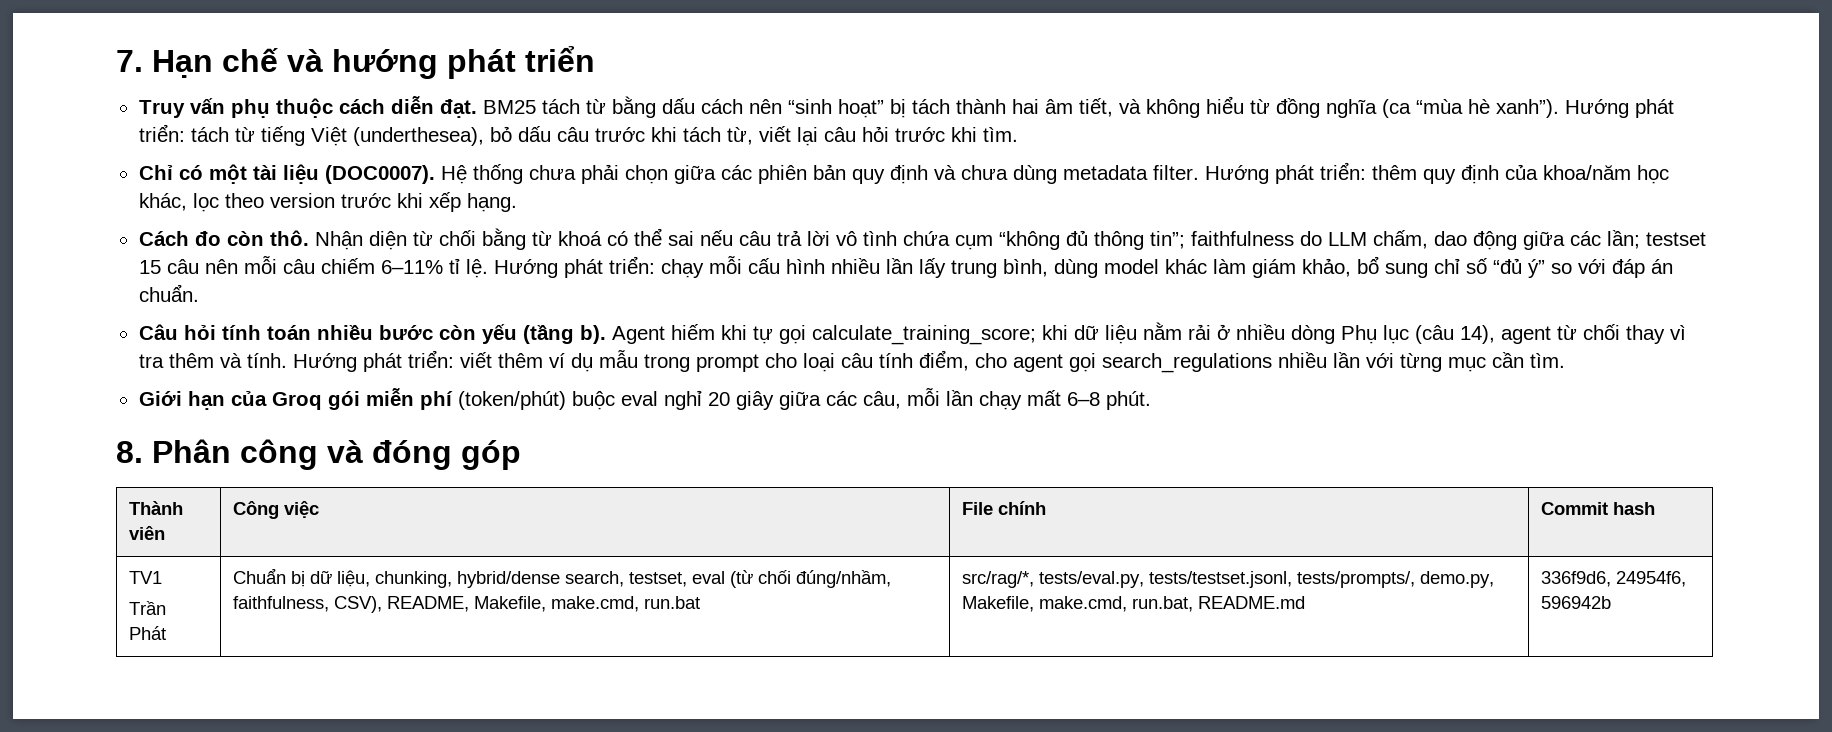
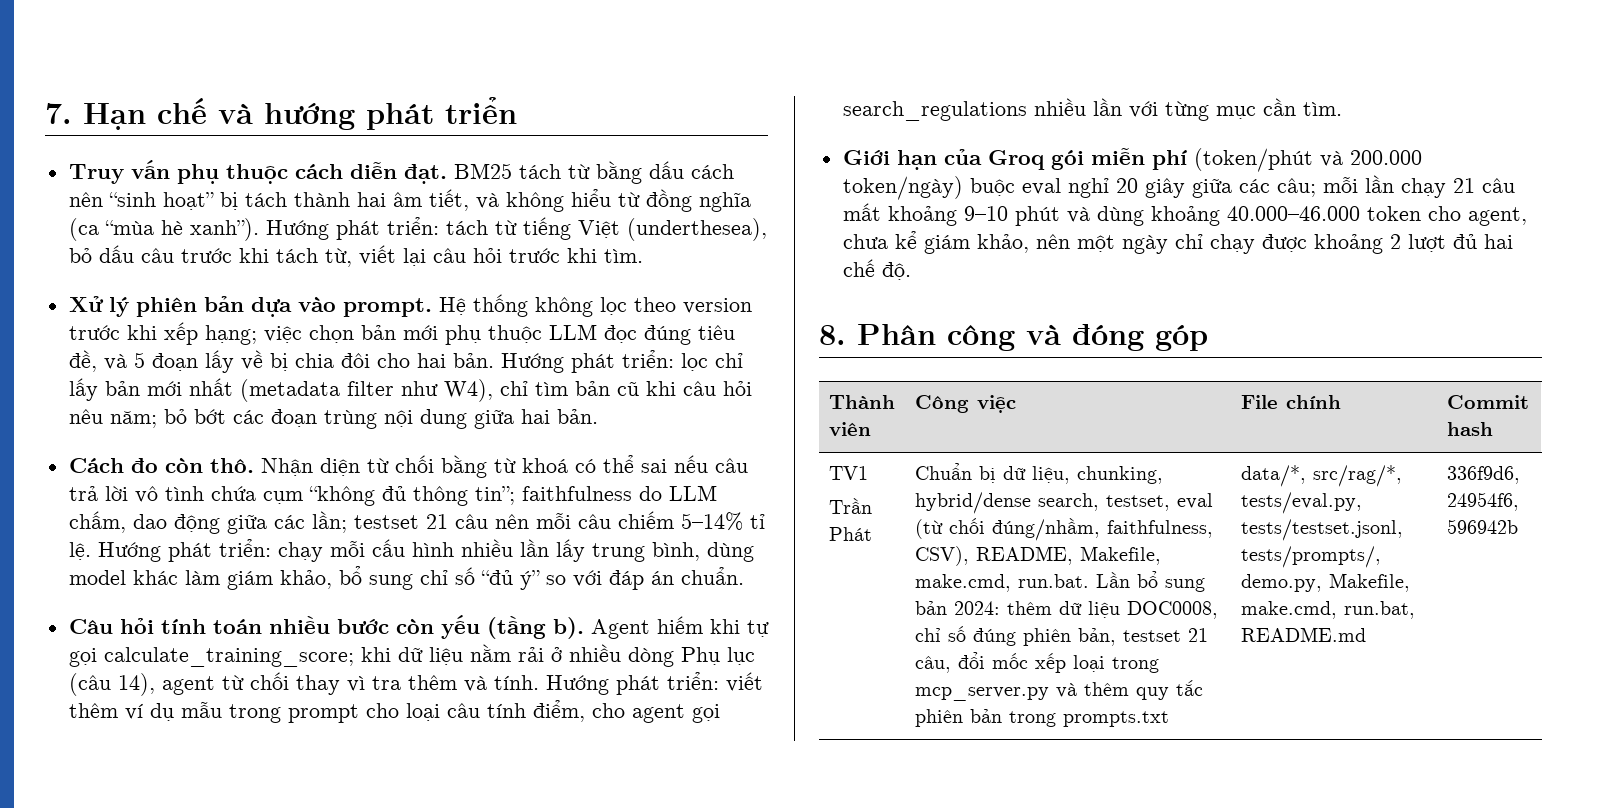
[138,162,1669,184] [138,193,187,211] Chỉ có một tài liệu (DOC0007). Hệ thống chưa phải chọn giữa các phiên bản quy định và chưa dùng metadata filter. Hướng phát triển: thêm quy định của khoa/năm học khác, -> [68,294,593,317] Xử lý phiên bản dựa vào prompt. Hệ thống không
[466,193,517,212] hạng. -> [204,324,735,345] [68,350,743,373] [68,378,752,402] [68,409,598,429] hạng; việc chọn bản mới phụ thuộc LLM đọc đúng tiêu đề, và 5 đoạn lấy về bị chia đôi cho hai bản. Hướng phát triển: lọc chỉ lấy bản mới nhất (metadata filter như W4), chỉ tìm bản cũ khi câu hỏi nêu năm; bỏ bớt các đoạn trùng nội dung giữa hai bản.
[138,260,161,274] 15 -> [425,514,448,529] 21
[380,260,443,274] 6–11% -> [680,512,743,531] 5–14%
[457,391,566,410] (token/phút) -> [1193,148,1422,172] [842,176,963,200] (token/phút và 200.000 token/ngày)
[862,391,901,409] câu, -> [1276,178,1316,197] câu;
[1026,390,1151,410] mất 6–8 phút. -> [1452,178,1515,193] [842,203,1527,226] [842,231,1513,254] [842,259,911,280] 21 câu mất khoảng 9–10 phút và dùng khoảng 40.000–46.000 token cho agent, chưa kể giám khảo, nên một ngày chỉ chạy được khoảng 2 lượt đủ hai chế độ.
[644,596,701,609] run.bat | -> [1017,571,1205,592] [914,601,1218,619] [914,626,1208,646] [914,652,1159,673] [914,680,1203,701] [914,709,1169,727] [1240,465,1306,487] run.bat. Lần bổ sung bản 2024: thêm dữ liệu DOC0008, chỉ số đúng phiên bản, testset 21 câu, đổi mốc xếp loại trong mcp_server.py và thêm quy tắc phiên bản trong prompts.txt | data/*,

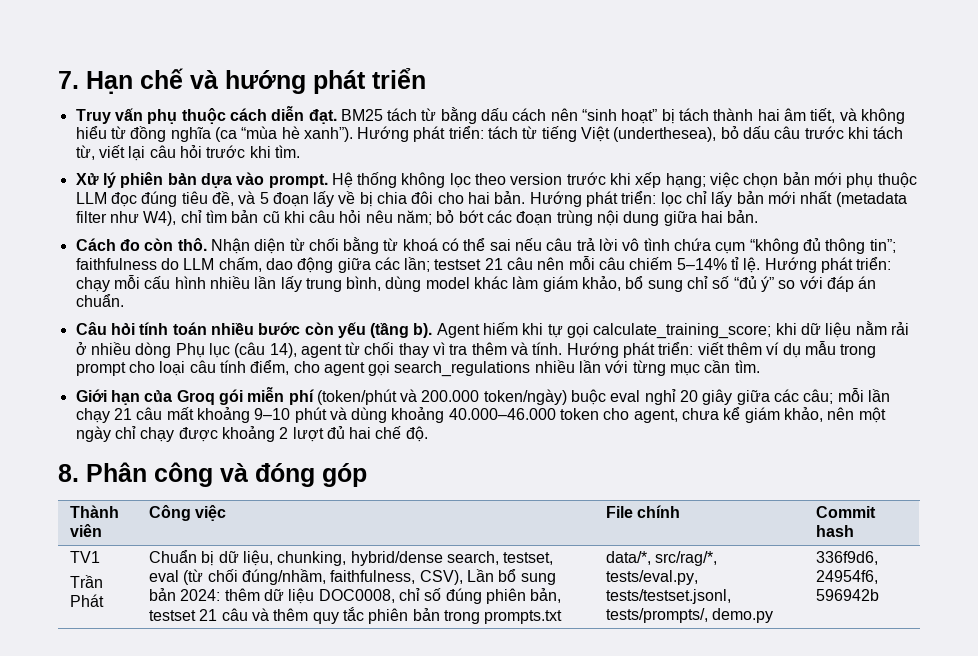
[975,546,1161,565] [914,574,1089,592] README, Makefile, make.cmd, run.bat. -> (463, 577) none
[914,652,1159,673] [914,687,1049,701] câu, đổi mốc xếp loại trong mcp_server.py -> [221,608,248,621] câu
[1240,573,1410,592] [1240,601,1415,619] [1240,627,1366,642] demo.py, Makefile, make.cmd, run.bat, README.md -> [712,608,774,623] demo.py

